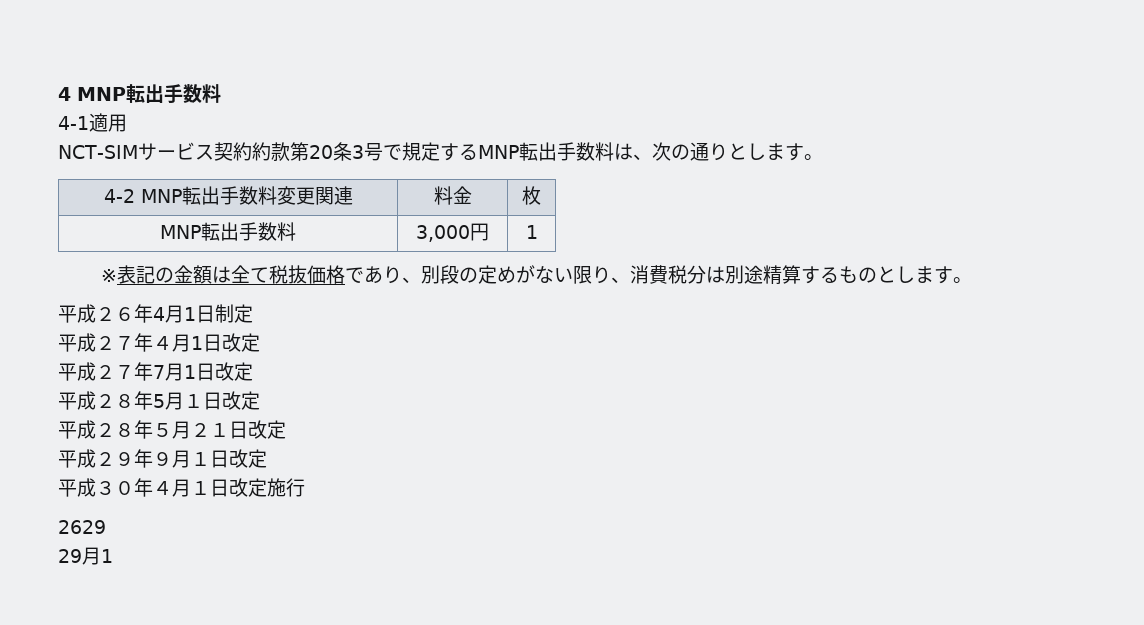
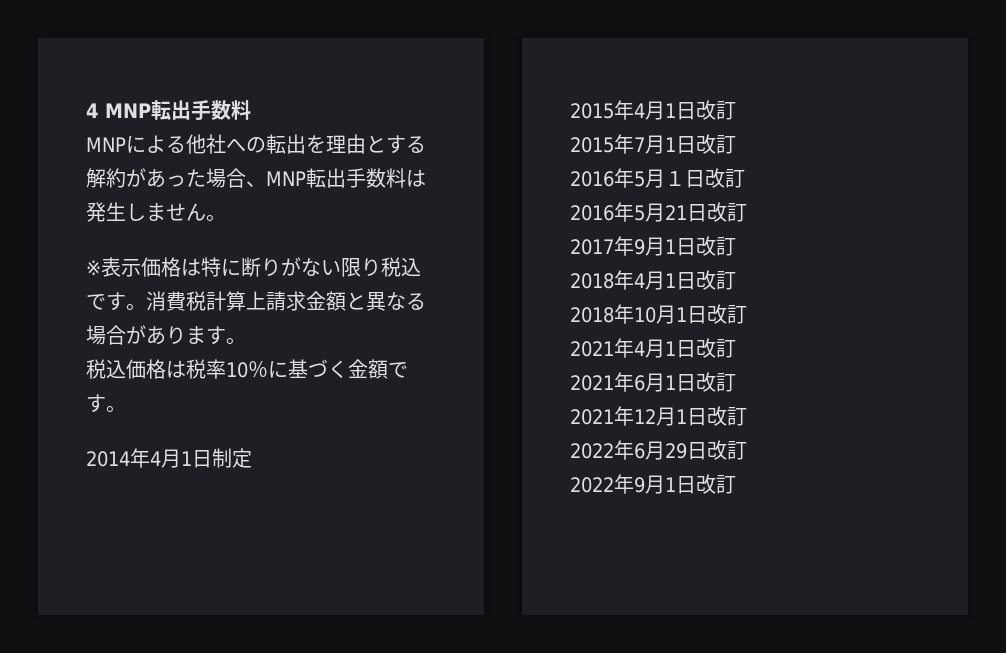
[58,113,127,132] [58,142,823,161] [103,186,353,205] [433,186,472,205] [522,186,541,205] [160,222,296,241] [416,223,489,242] [525,225,538,239] [100,265,972,284] [58,304,134,323] 4-1適用 // NCT-SIMサービス契約約款第20条3号で規定するMNP転出手数料は、次の通りとします。 // 4-2 MNP転出手数料変更関連 | 料金 | 枚 // MNP転出手数料 | 3,000円 | 1 // ※表記の金額は全て税抜価格であり、別段の定めがない限り、消費税分は別途精算するものとします。 // 平成２６ -> [86,134,426,154] [86,168,426,188] [86,202,226,222] [86,257,421,277] [86,291,426,311] [86,325,246,345] [86,359,408,379] [86,394,126,413] [86,451,130,467] MNPによる他社への転出を理由とする解約があった場合、MNP転出手数料は発生しません。 // ※表示価格は特に断りがない限り税込です。消費税計算上請求金額と異なる場合があります。 // 税込価格は税率10％に基づく金額です。 // 2014
[58,333,260,352] [58,362,134,381] 平成２７年４月1日改定 // 平成２７ -> [570,100,736,120] [570,137,614,153] 2015年4月1日改訂 // 2015
[234,362,253,381] [58,391,134,410] 定 // 平成２８ -> [716,135,736,154] [570,171,614,187] 訂 // 2016
[241,391,260,410] [58,420,286,439] [58,449,267,468] [58,478,305,497] [58,520,106,534] [58,547,113,565] 定 // 平成２８年５月２１日改定 // 平成２９年９月１日改定 // 平成３０年４月１日改定施行 // 2629 // 29月1 -> [725,169,745,188] [570,202,747,222] [570,236,736,256] [570,270,736,290] [570,304,747,324] [570,338,736,358] [570,372,736,392] [570,406,747,426] [570,440,747,460] [570,474,736,494] 訂 // 2016年5月21日改訂 // 2017年9月1日改訂 // 2018年4月1日改訂 // 2018年10月1日改訂 // 2021年4月1日改訂 // 2021年6月1日改訂 // 2021年12月1日改訂 // 2022年6月29日改訂 // 2022年9月1日改訂

